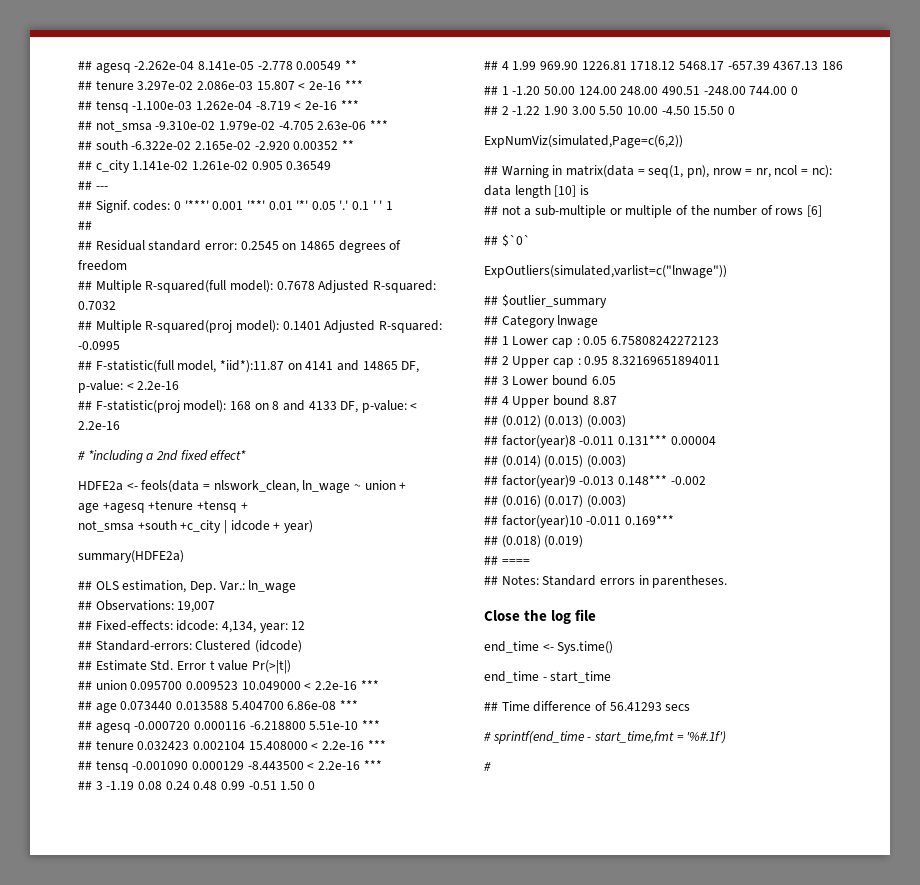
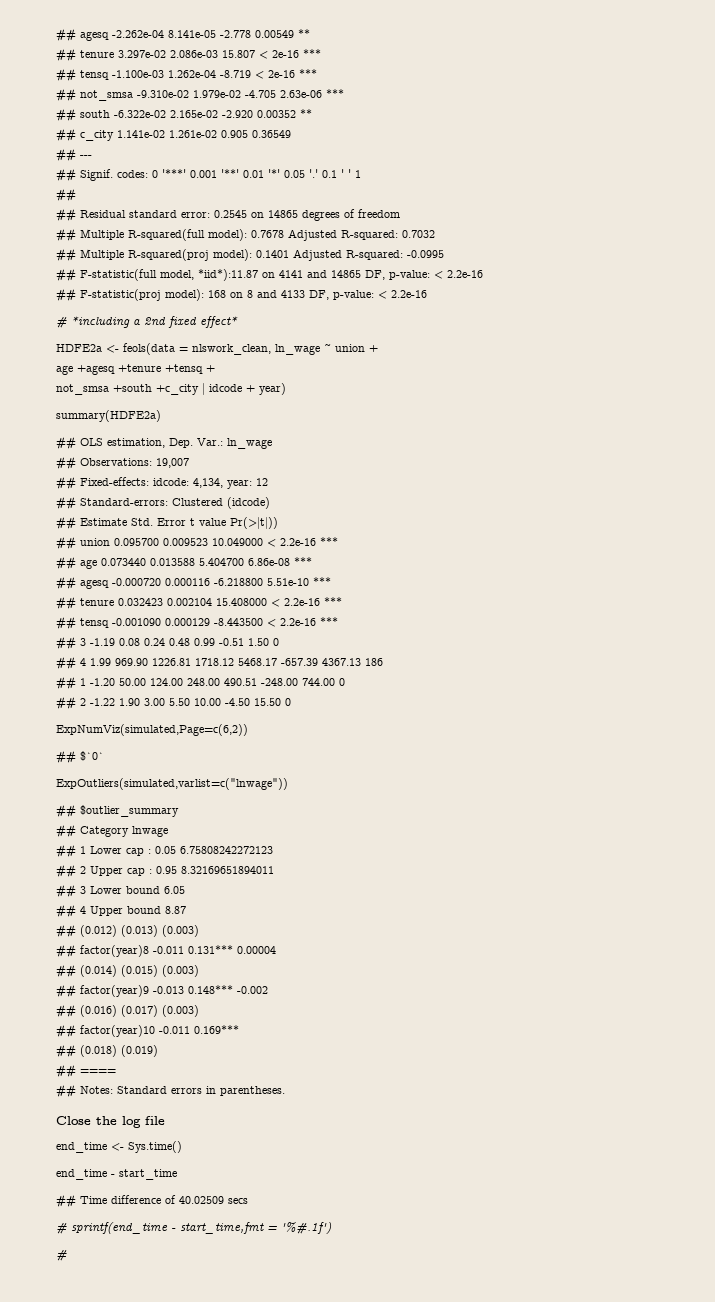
[251,660,291,674] Pr(>|t|) -> [230,517,278,529] Pr(>|t|))
[484,165,832,178] [484,185,589,198] [484,205,823,218] // ## Warning in matrix(data = seq(1, pn), nrow = nr, ncol = nc): data length [10] is // ## not a sub-multiple or multiple of the number of rows [6] -> (248, 730) none
[609,702,662,711] 56.41293 -> [179,1196,224,1204] 40.02509

